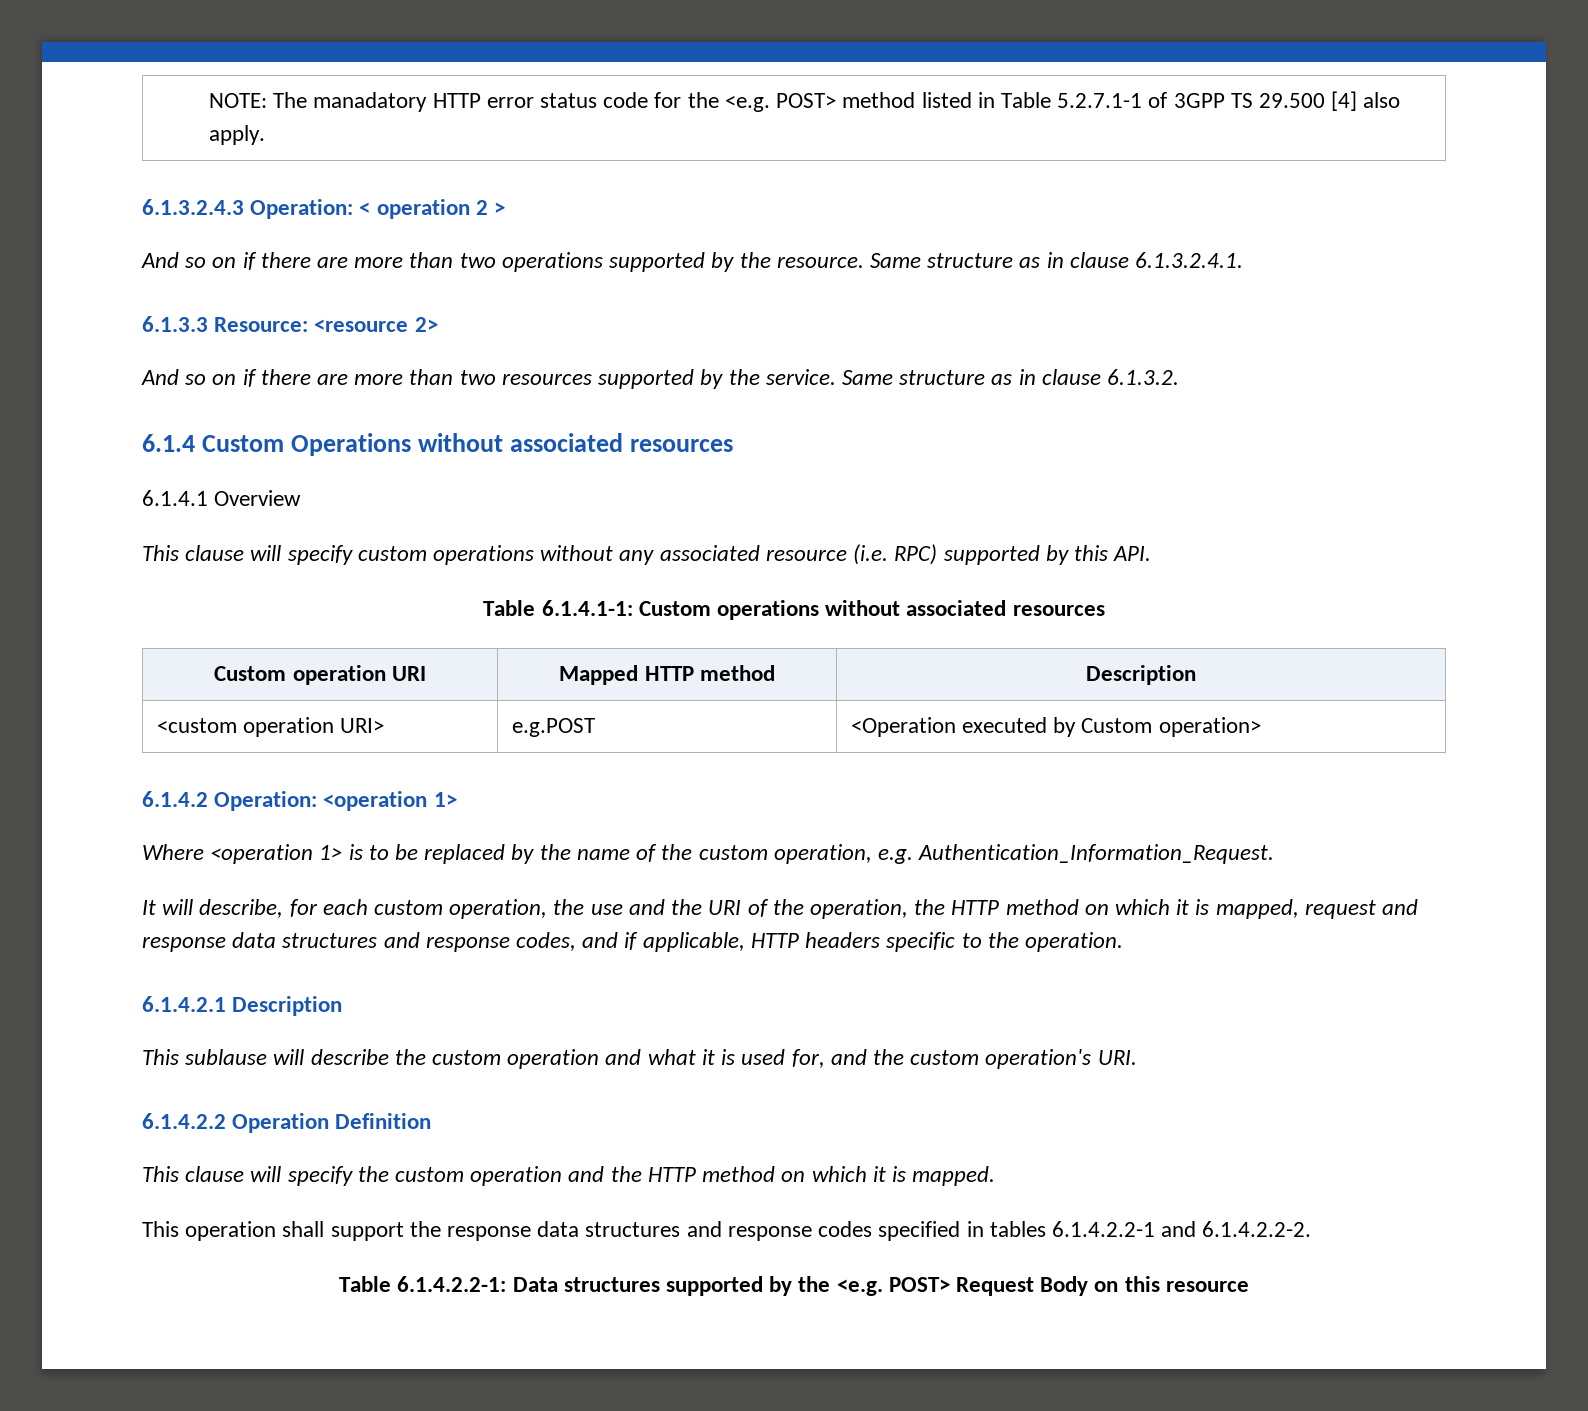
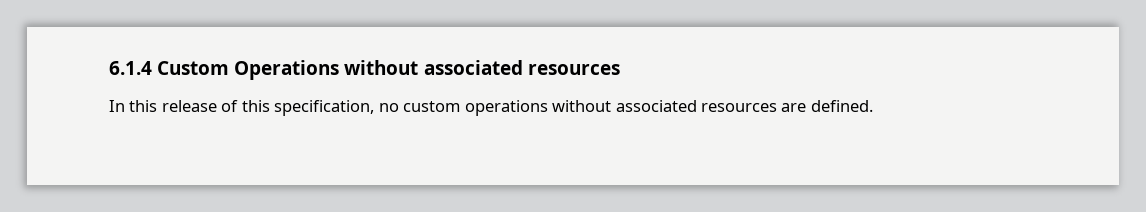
[208,91,1401,112] [208,125,265,145] [142,199,506,219] [141,252,1243,272] [142,316,438,332] [141,369,1179,389] NOTE: The manadatory HTTP error status code for the <e.g. POST> method listed in Table 5.2.7.1-1 of 3GPP TS 29.500 [4] also apply. // 6.1.3.2.4.3 Operation: < operation 2 > // And so on if there are more than two operations supported by the resource. Same structure as in clause 6.1.3.2.4.1. // 6.1.3.3 Resource: <resource 2> // And so on if there are more than two resources supported by the service. Same structure as in clause 6.1.3.2. // -> (109, 68) none
[142,490,302,506] [142,544,1152,565] [483,600,1105,620] [214,665,426,685] [559,665,775,685] [1086,665,1196,685] [156,717,385,737] [511,718,595,737] [850,717,1261,737] [142,791,457,811] [142,844,1275,864] [142,899,1419,919] [142,932,1123,952] [142,996,343,1016] [142,1049,1137,1069] [142,1113,432,1133] [142,1166,996,1186] [142,1221,1312,1241] [339,1276,1249,1296] 6.1.4.1 Overview // This clause will specify custom operations without any associated resource (i.e. RPC) supported by this API. // Table 6.1.4.1-1: Custom operations without associated resources // Custom operation URI | Mapped HTTP method | Description // <custom operation URI> | e.g.POST | <Operation executed by Custom operation> // 6.1.4.2 Operation: <operation 1> // Where <operation 1> is to be replaced by the name of the custom operation, e.g. Authentication_Information_Request. // It will describe, for each custom operation, the use and the URI of the operation, the HTTP method on which it is mapped, request and response data structures and response codes, and if applicable, HTTP headers specific to the operation. // 6.1.4.2.1 Description // This sublause will describe the custom operation and what it is used for, and the custom operation's URI. // 6.1.4.2.2 Operation Definition // This clause will specify the custom operation and the HTTP method on which it is mapped. // This operation shall support the response data structures and response codes specified in tables 6.1.4.2.2-1 and 6.1.4.2.2-2. // Table 6.1.4.2.2-1: Data structures supported by the <e.g. POST> Request Body on this resource -> [109,100,873,116] In this release of this specification, no custom operations without associated resources are defined.

